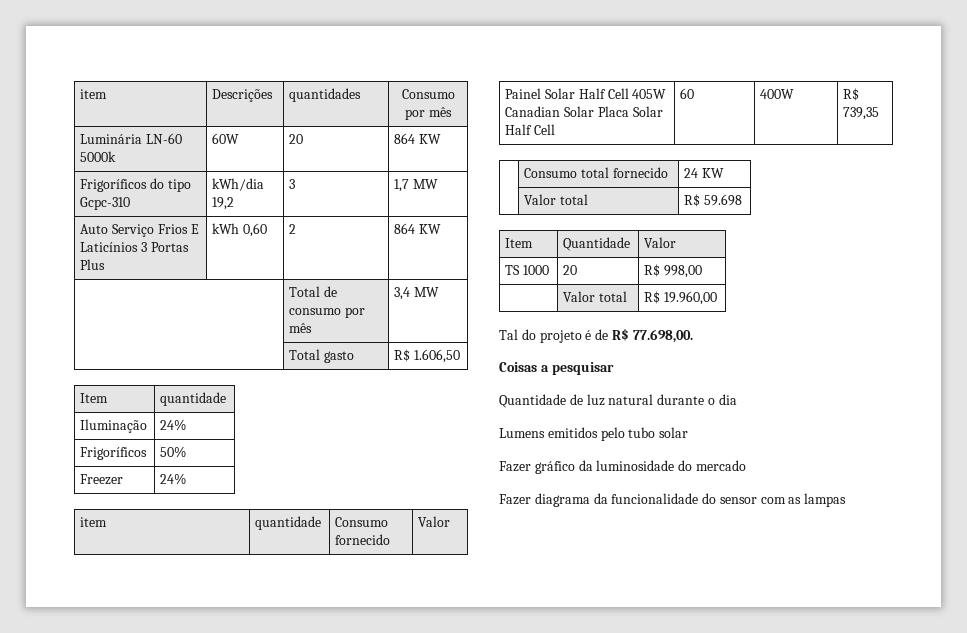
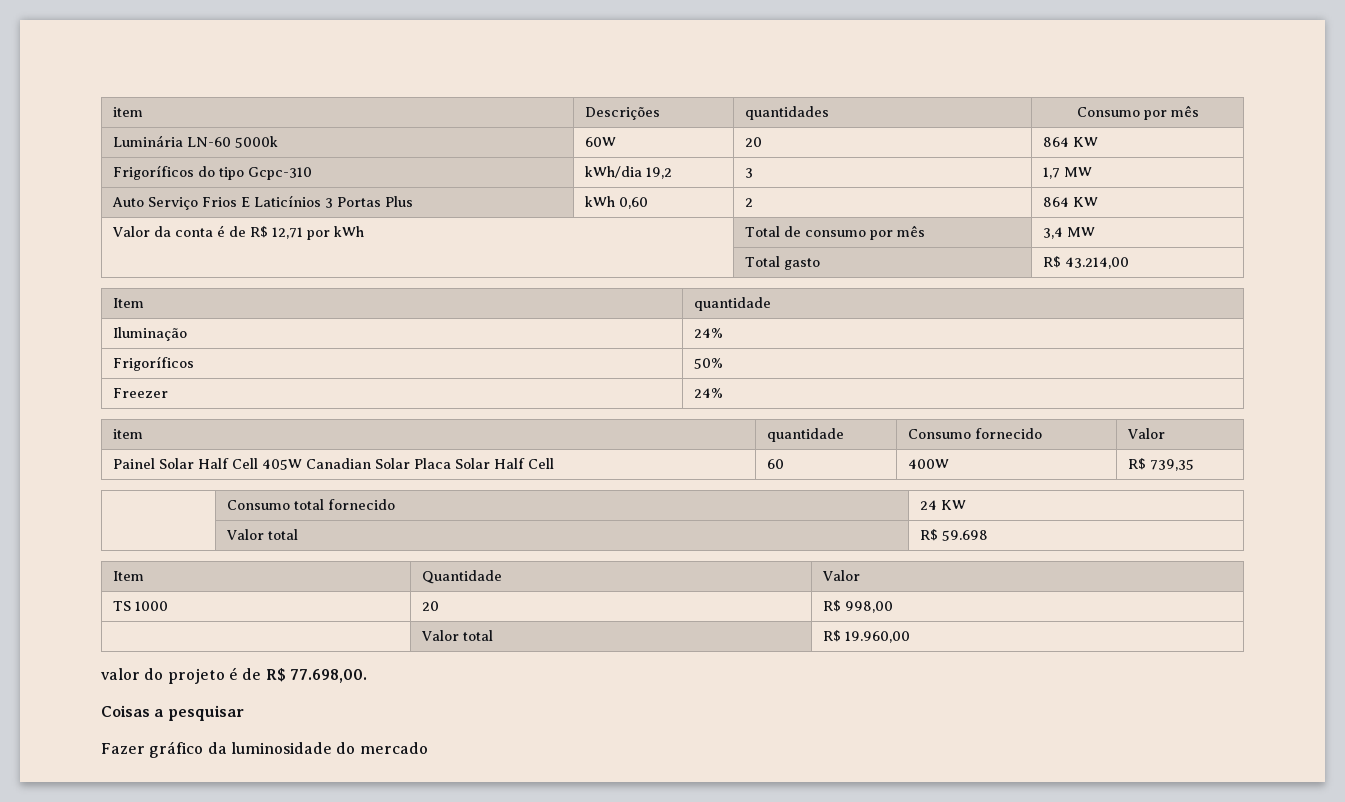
(442, 229) none -> [112,225,365,240] Valor da conta é de R$ 12,71 por kWh
[414,349,461,363] 1.606,50 -> [1065,257,1130,269] 43.214,00
[499,329,518,340] Tal -> [101,668,140,680] valor
[499,394,737,408] [499,427,689,441] // Quantidade de luz natural durante o dia // Lumens emitidos pelo tubo solar -> (244, 713) none
[499,493,847,507] // Fazer diagrama da funcionalidade do sensor com as lampas -> (428, 748) none

